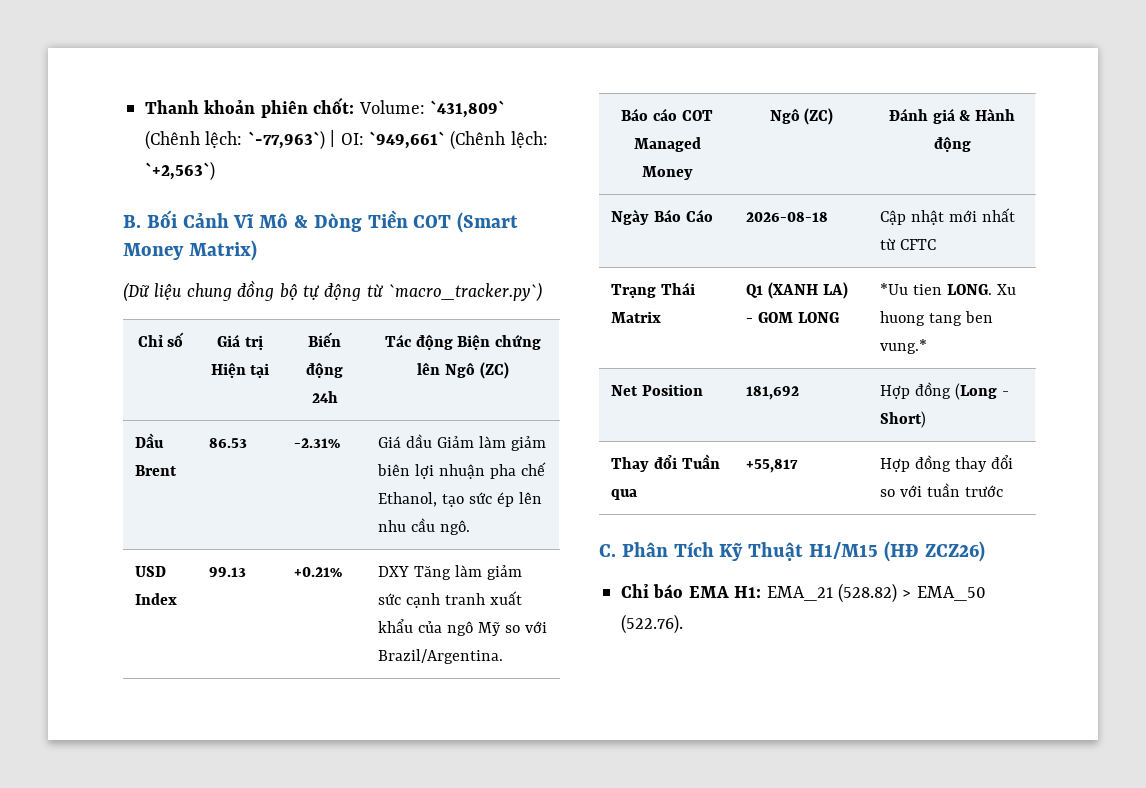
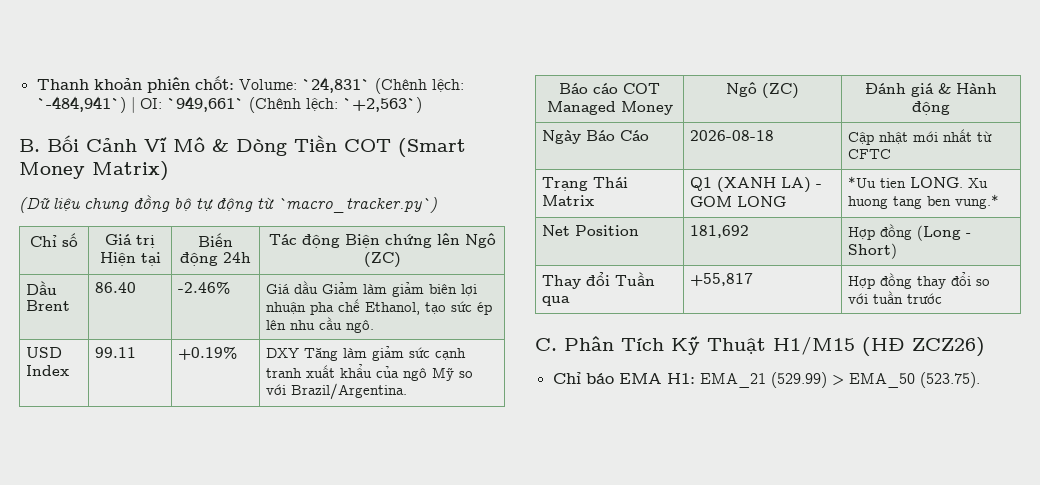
[430,100,505,118] [145,130,325,150] `431,809` (Chênh lệch: `-77,963`) -> [301,77,464,94] [36,96,126,113] `24,831` (Chênh lệch: `-484,941`)
[209,438,248,448] [294,438,341,448] 86.53 | -2.31% -> [95,282,137,293] [178,282,231,294] 86.40 | -2.46%
[209,567,247,577] [294,567,343,577] 99.13 | +0.21% -> [95,347,137,358] [178,347,238,360] 99.11 | +0.19%
[838,583,897,603] (528.82) -> [770,372,827,388] (529.99)
[621,614,683,634] (522.76). -> [919,372,980,388] (523.75).

